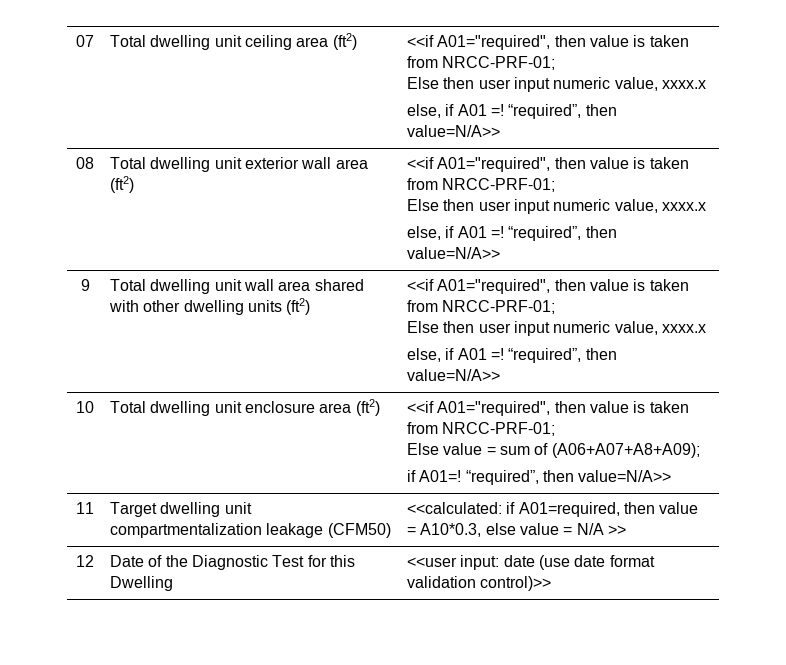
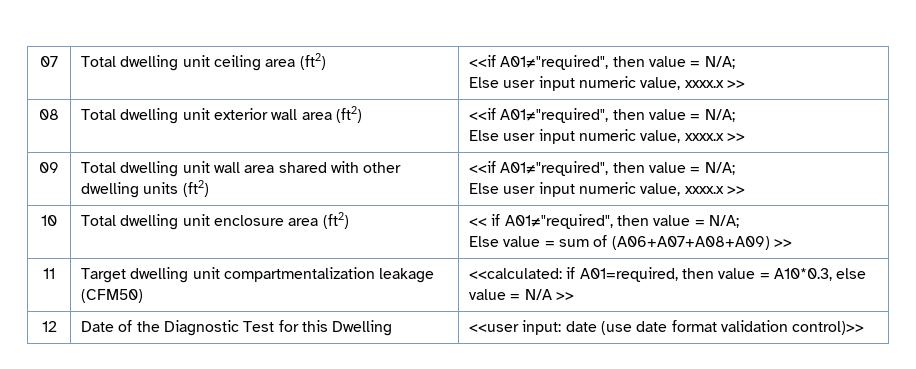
[437,35,689,50] [407,56,556,70] [407,77,707,92] [407,104,617,119] [407,125,501,137] A01="required", then value is taken from NRCC-PRF-01; // Else then user input numeric value, xxxx.x // else, if A01 =! “required”, then value=N/A>> -> [500,55,735,70] [469,76,746,91] A01≠"required", then value = N/A; // Else user input numeric value, xxxx.x >>
[437,157,689,172] [407,178,556,192] [407,199,707,214] [407,226,617,241] [407,247,501,259] [80,279,90,291] A01="required", then value is taken from NRCC-PRF-01; // Else then user input numeric value, xxxx.x // else, if A01 =! “required”, then value=N/A>> // 9 -> [500,108,735,123] [469,129,746,144] [39,162,59,173] A01≠"required", then value = N/A; // Else user input numeric value, xxxx.x >> // 09
[437,279,689,294] [407,300,556,314] [407,321,707,336] [407,348,617,363] [407,369,501,381] A01="required", then value is taken from NRCC-PRF-01; // Else then user input numeric value, xxxx.x // else, if A01 =! “required”, then value=N/A>> -> [500,161,735,176] [469,182,746,197] A01≠"required", then value = N/A; // Else user input numeric value, xxxx.x >>
[407,401,689,416] [407,422,556,436] <<if A01="required", then value is taken from NRCC-PRF-01; -> [469,214,740,229] << if A01≠"required", then value = N/A;
[551,443,700,458] [407,470,672,485] (A06+A07+A8+A09); // if A01=! “required”, then value=N/A>> -> [611,236,793,250] (A06+A07+A08+A09) >>

